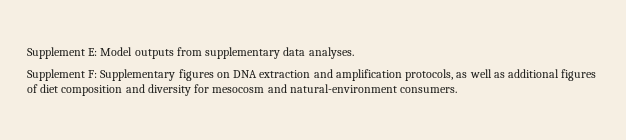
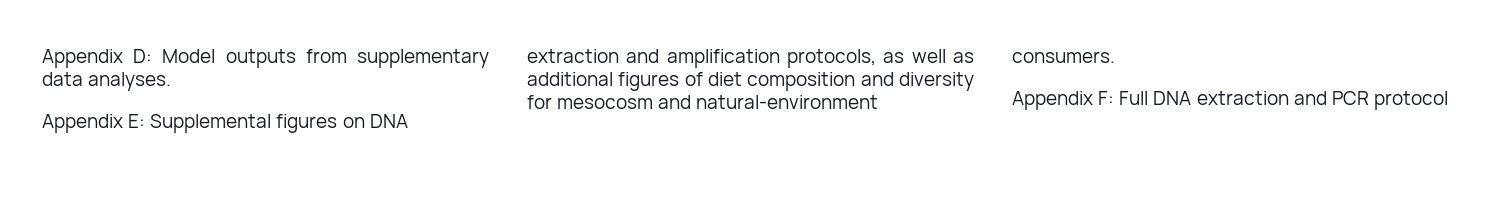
[27,47,98,59] Supplement E: -> [42,49,153,68] Appendix D:
[27,69,176,81] Supplement F: Supplementary -> [42,114,272,133] Appendix E: Supplemental
(458, 90) none -> [1012,91,1448,110] // Appendix F: Full DNA extraction and PCR protocol

